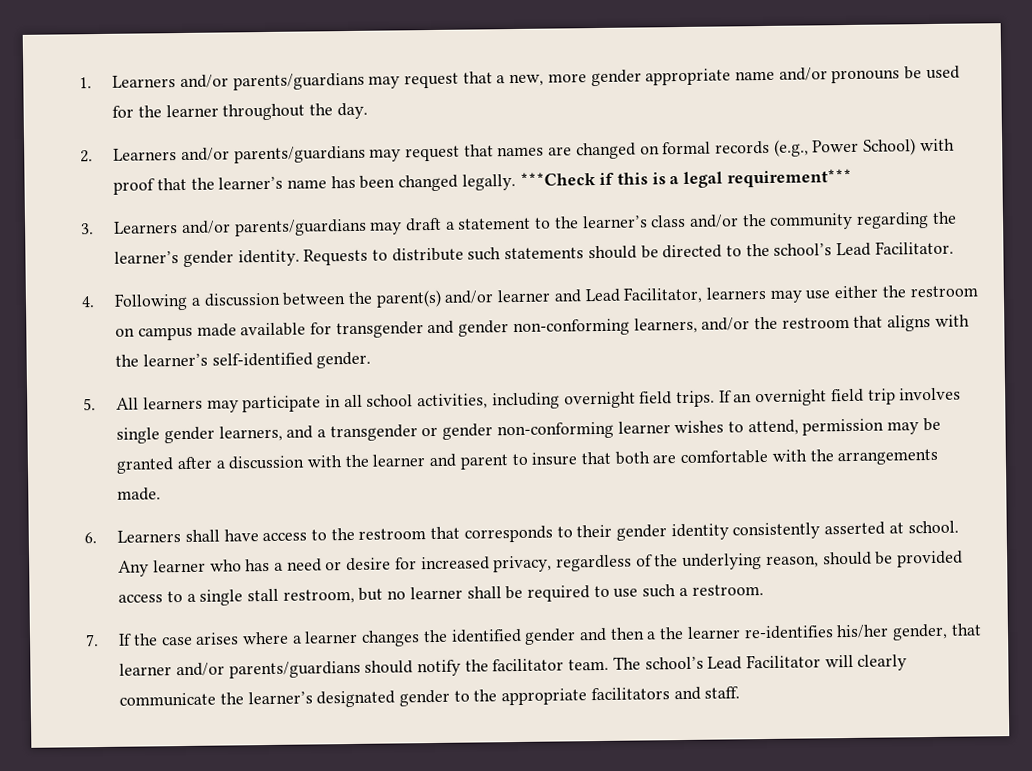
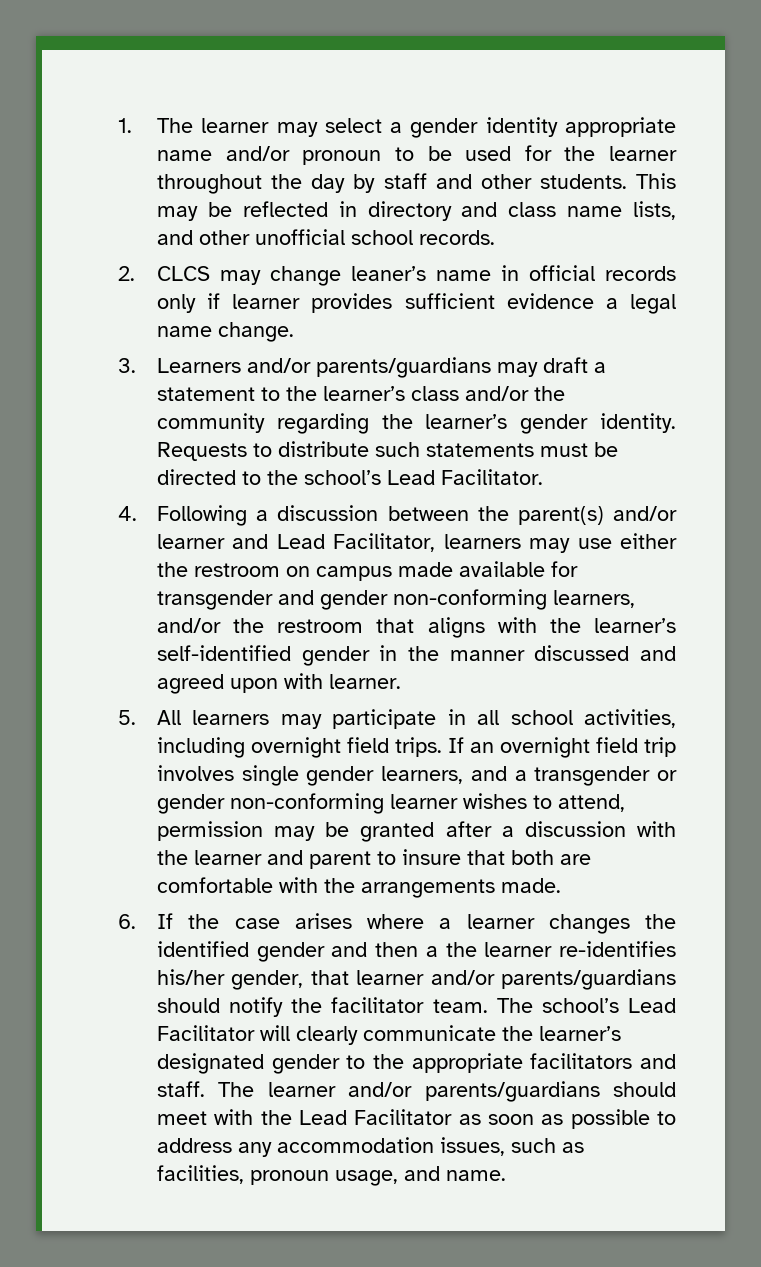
[112,69,642,91] Learners and/or parents/guardians may request that a new, more gender -> [156,117,558,138] The learner may select a gender identity
[831,69,901,84] pronouns -> [302,147,414,165] pronoun to
[336,102,368,120] [79,138,955,164] [113,168,852,195] day. // 2. Learners and/or parents/guardians may request that names are changed on formal records (e.g., Power School) with proof that the learner’s name has been changed legally. ***Check if this is a legal requirement*** -> [311,173,676,193] [156,201,676,221] [156,229,495,245] [117,265,676,286] [156,293,676,314] [156,322,294,342] day by staff and other students. This may be reflected in directory and class name lists, and other unofficial school records. // 2. CLCS may change leaner’s name in official records only if learner provides sufficient evidence a legal name change.
[587,245,637,260] should -> [539,443,588,457] must
[316,351,372,369] gender. -> [301,645,676,666] [156,673,401,694] gender in the manner discussed and agreed upon with learner.
[117,520,959,543] [118,550,964,577] [118,584,764,606] [84,634,99,647] Learners shall have access to the restroom that corresponds to their gender identity consistently asserted at school. Any learner who has a need or desire for increased privacy, regardless of the underlying reason, should be provided access to a single stall restroom, but no learner shall be required to use such a restroom. // 7. -> (136, 921) none
(741, 692) none -> [218,1081,676,1102] [156,1109,676,1129] [156,1137,584,1157] [156,1165,506,1186] The learner and/or parents/guardians should meet with the Lead Facilitator as soon as possible to address any accommodation issues, such as facilities, pronoun usage, and name.

